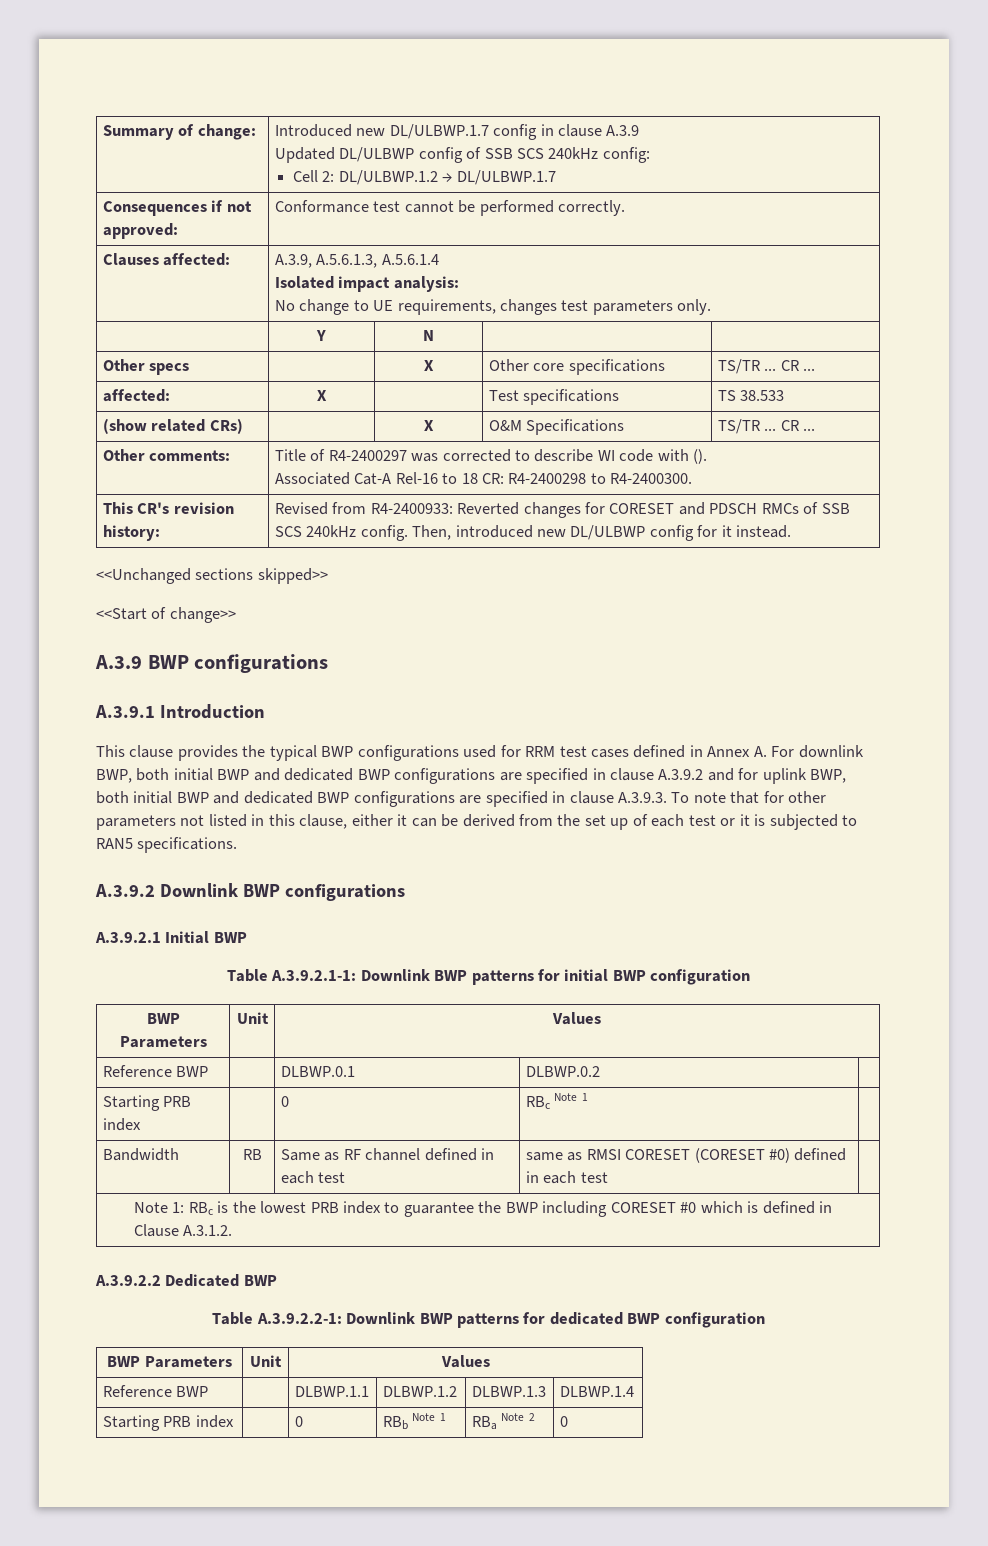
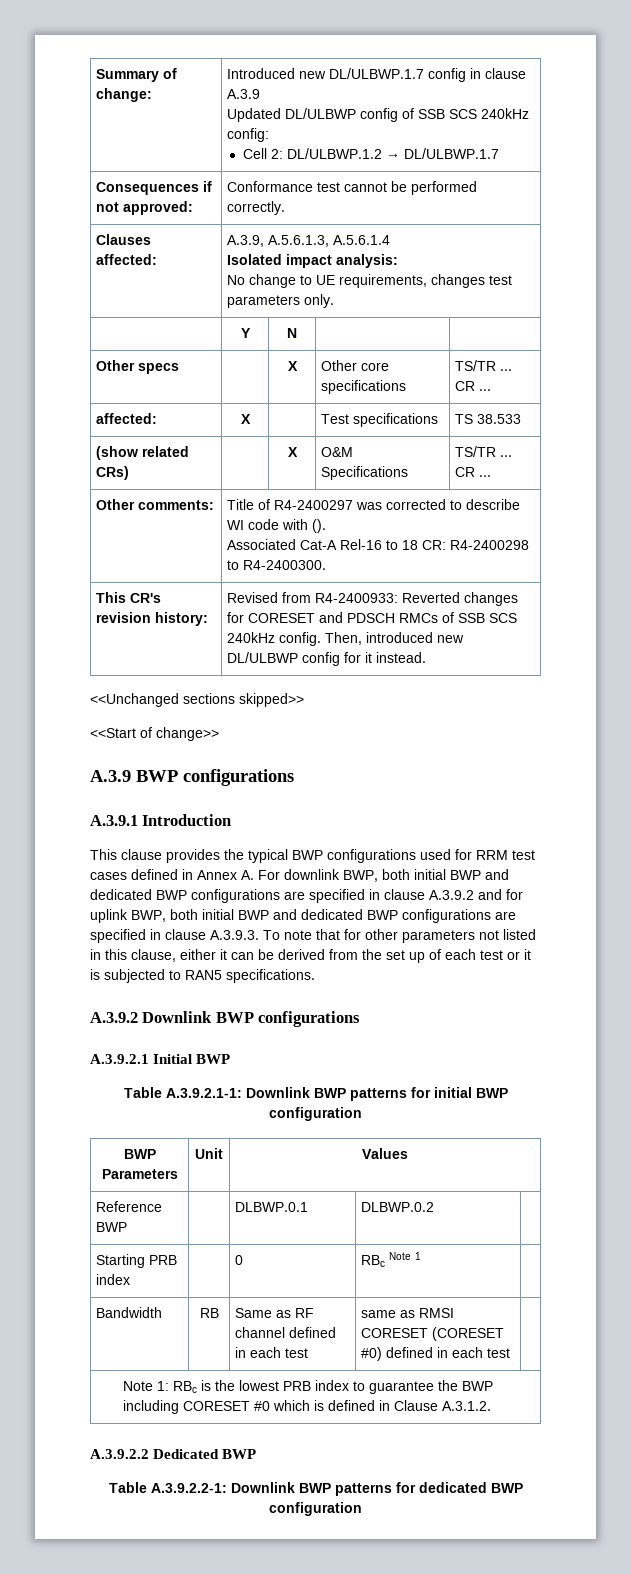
[107,1356,232,1368] [250,1355,282,1367] [440,1355,490,1368] [102,1385,209,1397] [294,1386,369,1397] [382,1386,457,1397] [471,1386,546,1397] [559,1386,634,1397] [102,1415,234,1431] [294,1416,303,1427] [382,1413,446,1430] [471,1413,535,1430] [559,1416,568,1427] // BWP Parameters | Unit | Values // Reference BWP | | DLBWP.1.1 | DLBWP.1.2 | DLBWP.1.3 | DLBWP.1.4 // Starting PRB index | | 0 | RBb Note 1 | RBa Note 2 | 0 -> (362, 1509) none

